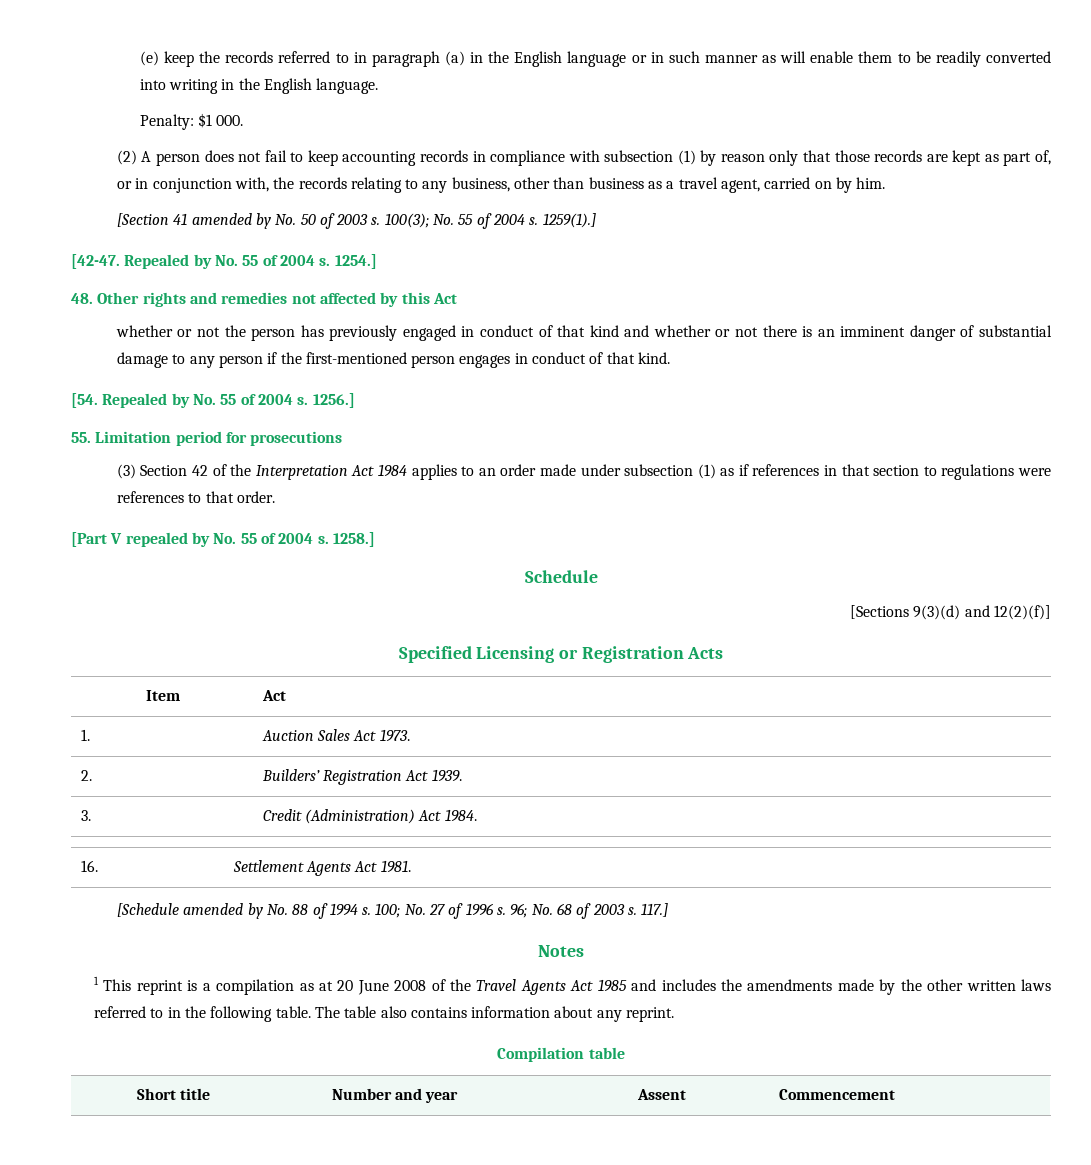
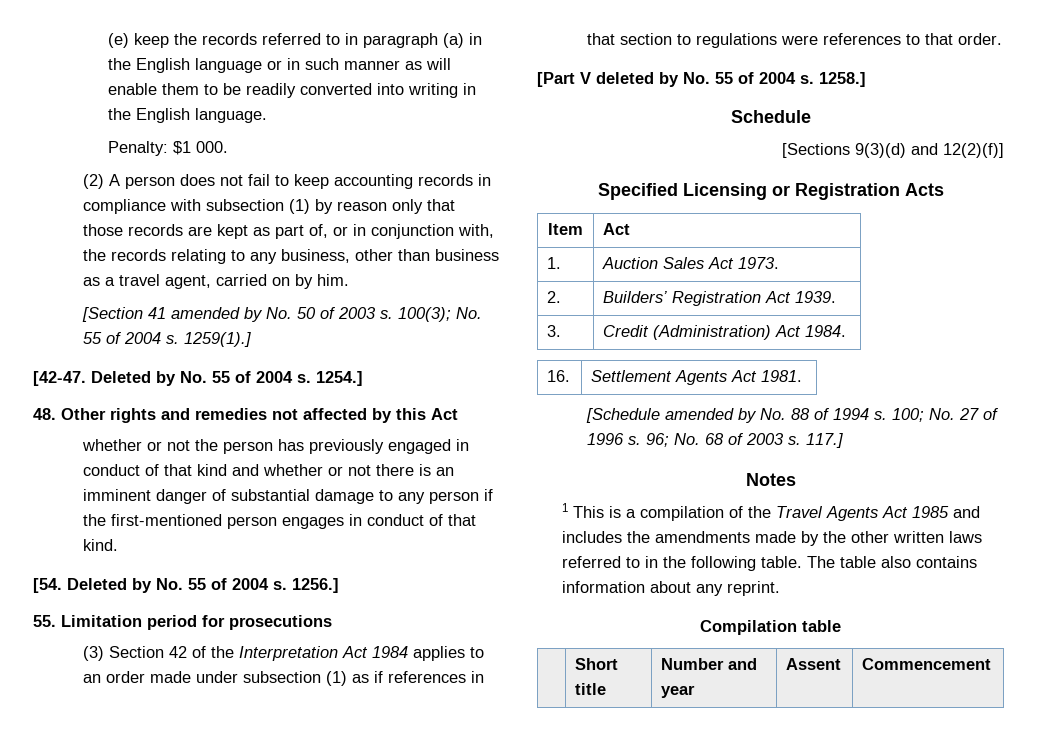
[124,254,190,269] Repealed -> [91,371,151,383] Deleted
[102,393,168,408] Repealed -> [67,578,127,590] Deleted
[125,532,188,547] repealed -> [596,72,654,84] deleted
[136,980,183,995] reprint -> (605, 512) none
[299,980,427,995] as at 20 June 2008 -> (725, 513) none

